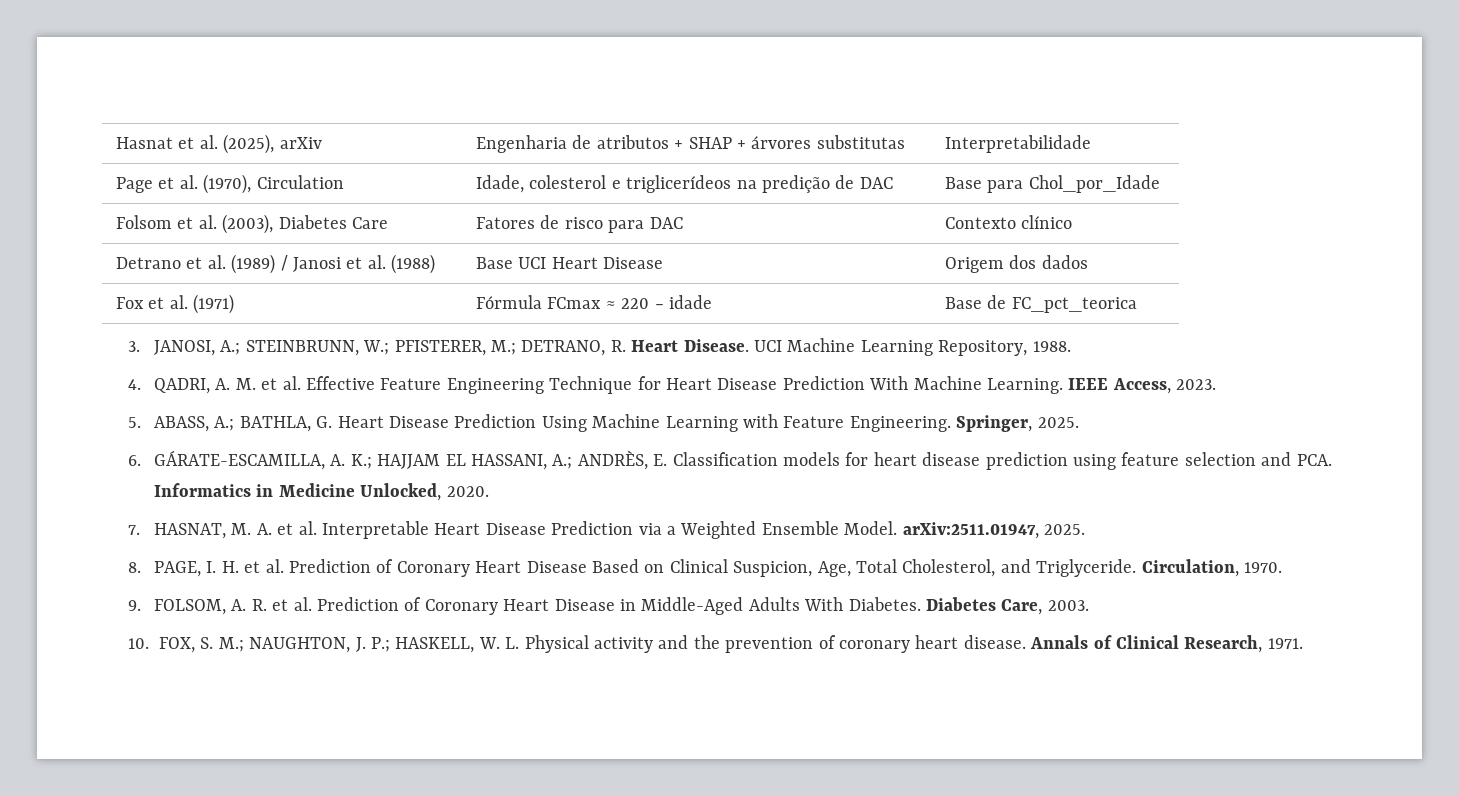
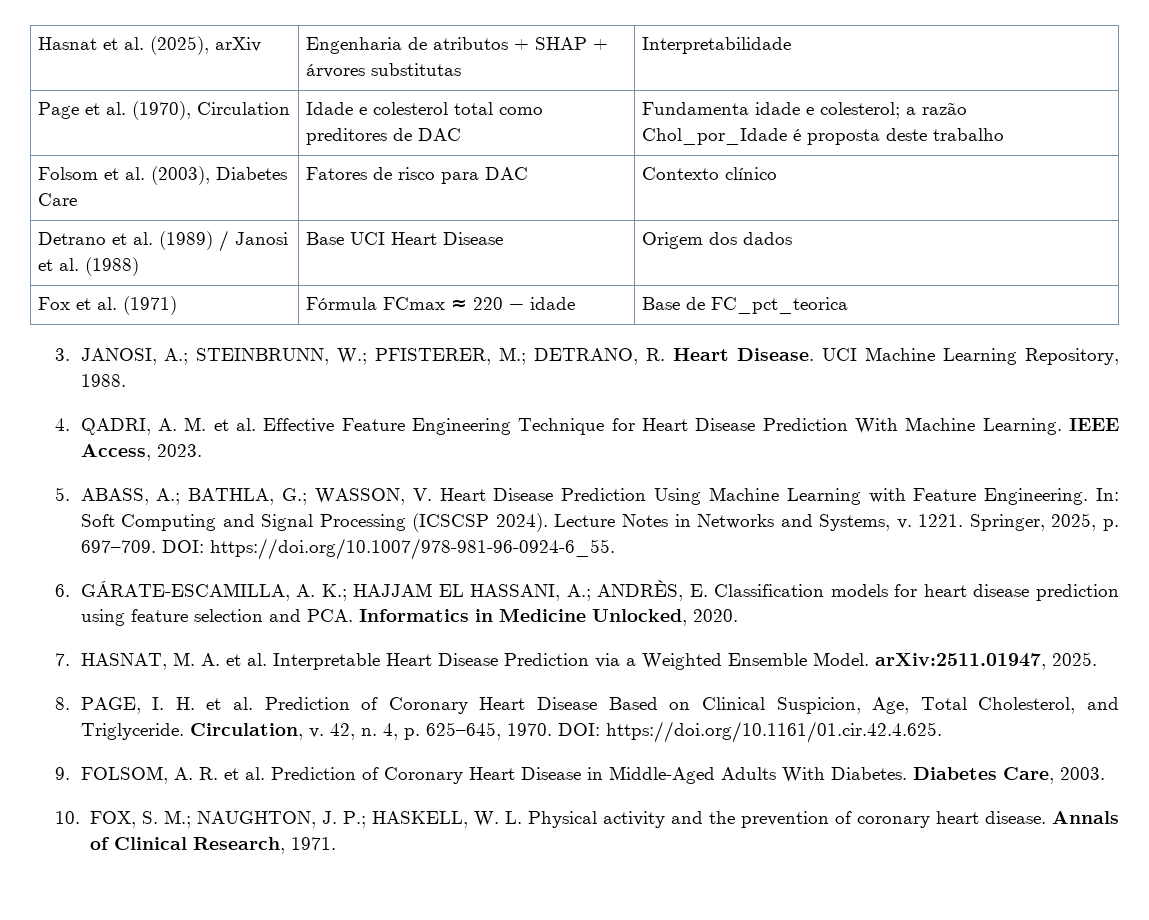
[475,175,893,193] [944,175,1160,193] Idade, colesterol e triglicerídeos na predição de DAC | Base para Chol_por_Idade -> [305,102,543,115] [305,128,461,145] [641,102,967,119] [641,128,1004,145] Idade e colesterol total como preditores de DAC | Fundamenta idade e colesterol; a razão Chol_por_Idade é proposta deste trabalho
[316,416,333,428] G. -> [281,488,432,505] G.; WASSON, V.
[956,415,1079,432] Springer, 2025. -> [1095,488,1119,501] [80,513,1119,532] [80,538,615,560] In: Soft Computing and Signal Processing (ICSCSP 2024). Lecture Notes in Networks and Systems, v. 1221. Springer, 2025, p. 697–709. DOI: https://doi.org/10.1007/978-981-96-0924-6_55.
(1239, 568) none -> [308,722,501,740] v. 42, n. 4, p. 625–645,
(1282, 567) none -> [557,721,942,743] DOI: https://doi.org/10.1161/01.cir.42.4.625.

